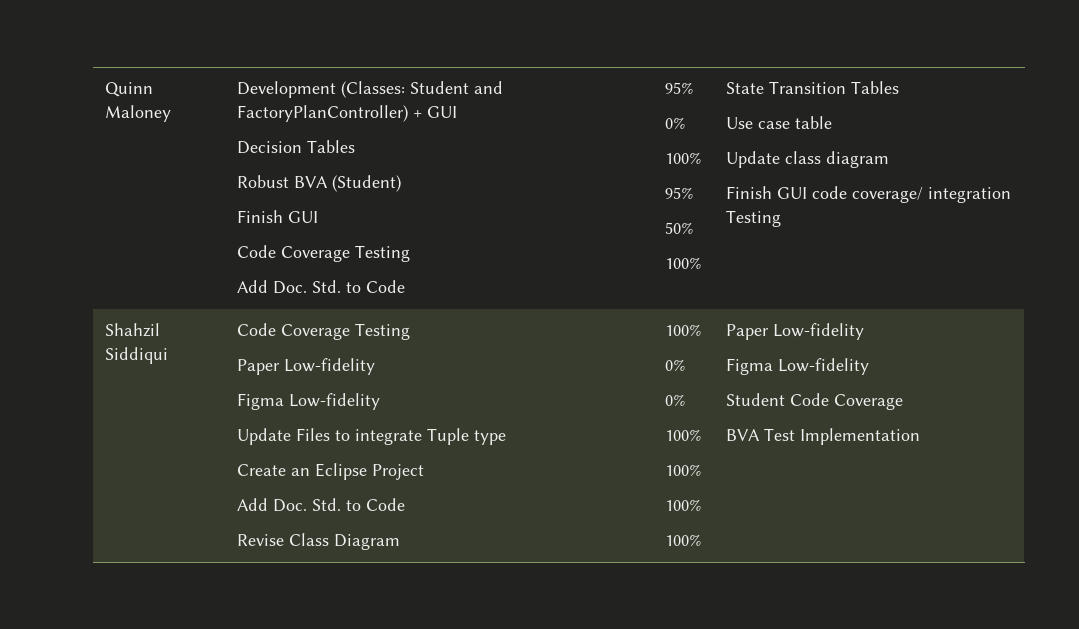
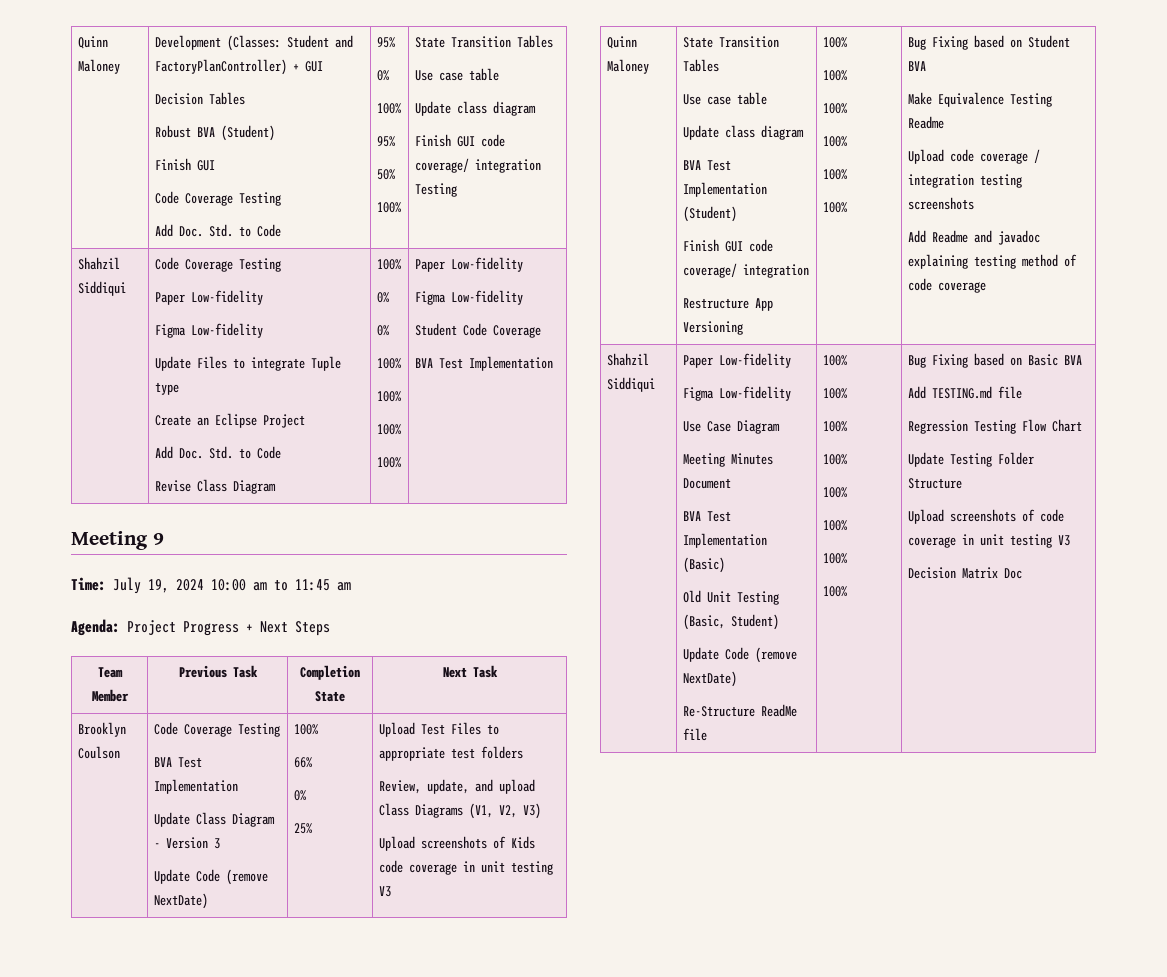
(920, 436) none -> [71,531,164,550] [71,577,351,594] [71,619,330,636] [97,667,123,678] [91,689,129,702] [178,665,258,678] [300,665,360,680] [315,691,345,702] [442,665,498,678] [77,722,126,737] [77,746,120,759] [153,722,280,737] [153,757,202,768] [153,779,238,794] [153,812,275,827] [153,837,220,849] [153,869,268,885] [153,893,208,909] [293,724,318,735] [293,757,312,768] [293,790,306,801] [293,823,312,834] [378,722,499,737] [378,746,523,761] [378,779,535,794] [378,803,541,819] [378,836,535,851] [378,860,553,875] [378,886,391,897] [606,36,637,49] [606,59,649,74] [682,36,779,48] [682,59,719,72] [682,92,767,105] [682,125,804,140] [682,160,731,171] [682,182,767,197] [682,206,737,222] [682,239,773,252] [682,263,809,278] [682,298,773,311] [682,321,743,335] [822,37,847,48] [822,70,847,81] [822,103,847,114] [822,136,847,147] [822,169,847,180] [822,202,847,213] [907,35,1070,50] [907,61,926,71] [907,92,1052,107] [907,116,944,129] [907,149,1040,164] [907,174,1022,188] [907,197,974,210] [907,230,1040,245] [907,254,1077,269] [907,278,986,293] [606,353,649,366] [606,377,655,392] [682,353,791,368] [682,386,791,401] [682,420,780,434] [682,453,773,467] [682,478,731,489] [682,511,731,522] [682,533,767,548] [682,557,725,573] [682,590,779,605] [682,614,779,630] [682,647,797,663] [682,671,737,687] [682,704,797,717] [682,728,707,741] [822,355,847,366] [822,388,847,399] [822,421,847,432] [822,454,847,465] [822,487,847,498] [822,520,847,531] [822,553,847,564] [822,586,847,597] [907,353,1082,368] [907,386,1022,399] [907,419,1082,434] [907,452,1034,467] [907,478,962,489] [907,509,1064,524] [907,534,1070,548] [907,567,1022,579] // Meeting 9 // Time: July 19, 2024 10:00 am to 11:45 am // Agenda: Project Progress + Next Steps // Team Member | Previous Task | Completion State | Next Task // Brooklyn Coulson | Code Coverage Testing // BVA Test Implementation // Update Class Diagram - Version 3 // Update Code (remove NextDate) | 100% // 66% // 0% // 25% | Upload Test Files to appropriate test folders // Review, update, and upload Class Diagrams (V1, V2, V3) // Upload screenshots of Kids code coverage in unit testing V3 // Quinn Maloney | State Transition Tables // Use case table // Update class diagram // BVA Test Implementation (Student) // Finish GUI code coverage/ integration // Restructure App Versioning | 100% // 100% // 100% // 100% // 100% // 100% | Bug Fixing based on Student BVA // Make Equivalence Testing Readme // Upload code coverage / integration testing screenshots // Add Readme and javadoc explaining testing method of code coverage // Shahzil Siddiqui | Paper Low-fidelity // Figma Low-fidelity // Use Case Diagram // Meeting Minutes Document // BVA Test Implementation (Basic) // Old Unit Testing (Basic, Student) // Update Code (remove NextDate) // Re-Structure ReadMe file | 100% // 100% // 100% // 100% // 100% // 100% // 100% // 100% | Bug Fixing based on Basic BVA // Add TESTING.md file // Regression Testing Flow Chart // Update Testing Folder Structure // Upload screenshots of code coverage in unit testing V3 // Decision Matrix Doc

